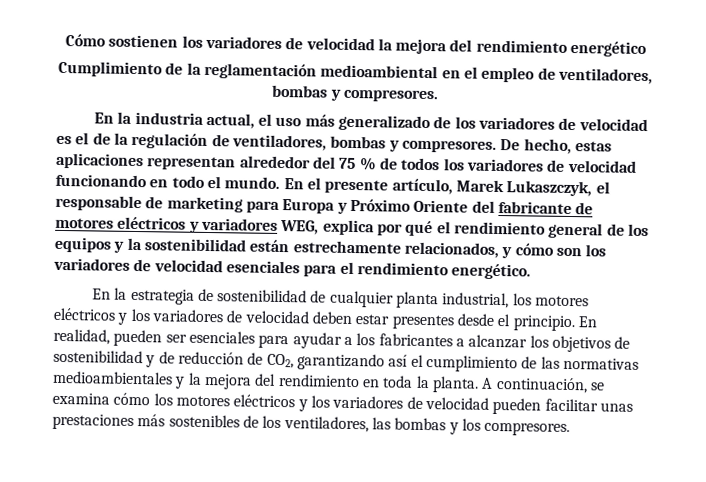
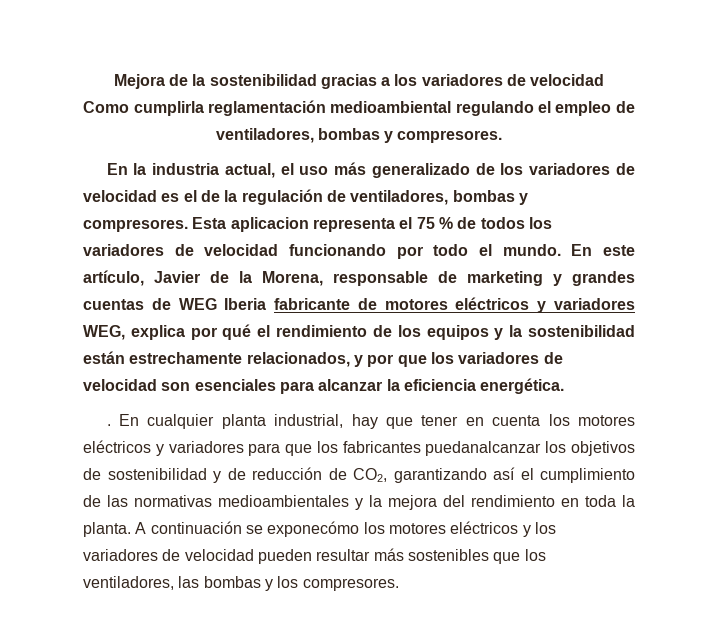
[64,34,648,58] [58,60,202,78] Cómo sostienen los variadores de velocidad la mejora del rendimiento energético // Cumplimiento de la -> [113,74,605,89] [83,101,204,116] Mejora de la sostenibilidad gracias a los variadores de velocidad // Como cumplirla
[441,70,461,79] en -> [455,101,534,116] regulando
[500,138,612,155] [55,152,336,171] De hecho, estas aplicaciones representan alrededor del -> [192,217,413,232] Esta aplicacion representa el
[149,179,169,188] en -> [396,246,423,259] por
[306,177,610,197] [55,194,495,214] el presente artículo, Marek Lukaszczyk, el responsable de marketing para Europa y Próximo Oriente del -> [603,245,636,256] [83,270,635,286] [83,298,267,310] este artículo, Javier de la Morena, responsable de marketing y grandes cuentas de WEG Iberia
[548,222,604,239] general -> (368, 331) none
[514,243,607,257] [53,257,532,280] [91,287,590,309] [53,307,597,332] [53,328,528,349] cómo son los variadores de velocidad esenciales para el rendimiento energético. // En la estrategia de sostenibilidad de cualquier planta industrial, los motores eléctricos y los variadores de velocidad deben estar presentes desde el principio. En realidad, pueden ser esenciales para ayudar a los fabricantes a alcanzar -> [367,352,563,367] [83,378,565,394] [106,414,636,429] [83,440,542,456] por que los variadores de velocidad son esenciales para alcanzar la eficiencia energética. // . En cualquier planta industrial, hay que tener en cuenta los motores eléctricos y variadores para que los fabricantes puedanalcanzar
[495,376,605,394] [52,392,151,406] continuación, se examina cómo -> [150,521,360,537] continuación se exponecómo
[544,398,633,412] [52,413,134,430] facilitar unas prestaciones -> [316,549,371,561] resultar
[242,415,259,428] de -> [493,552,521,564] que

